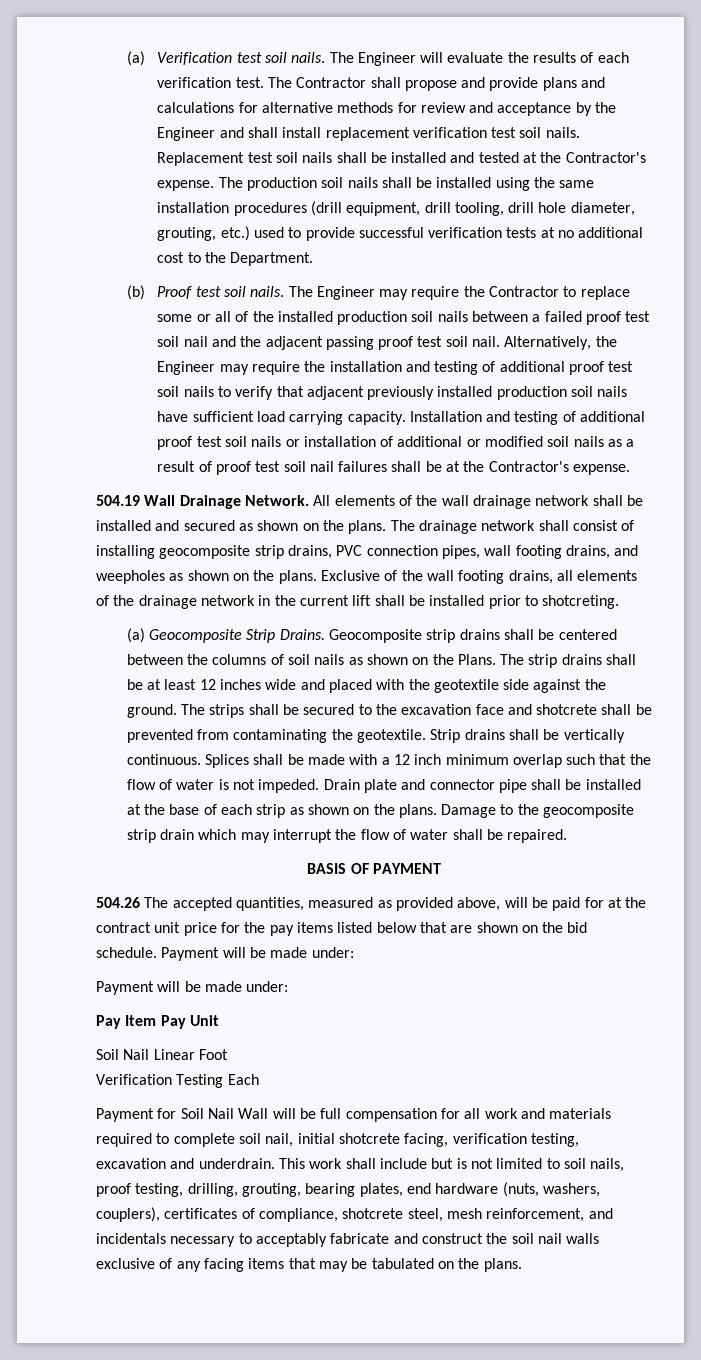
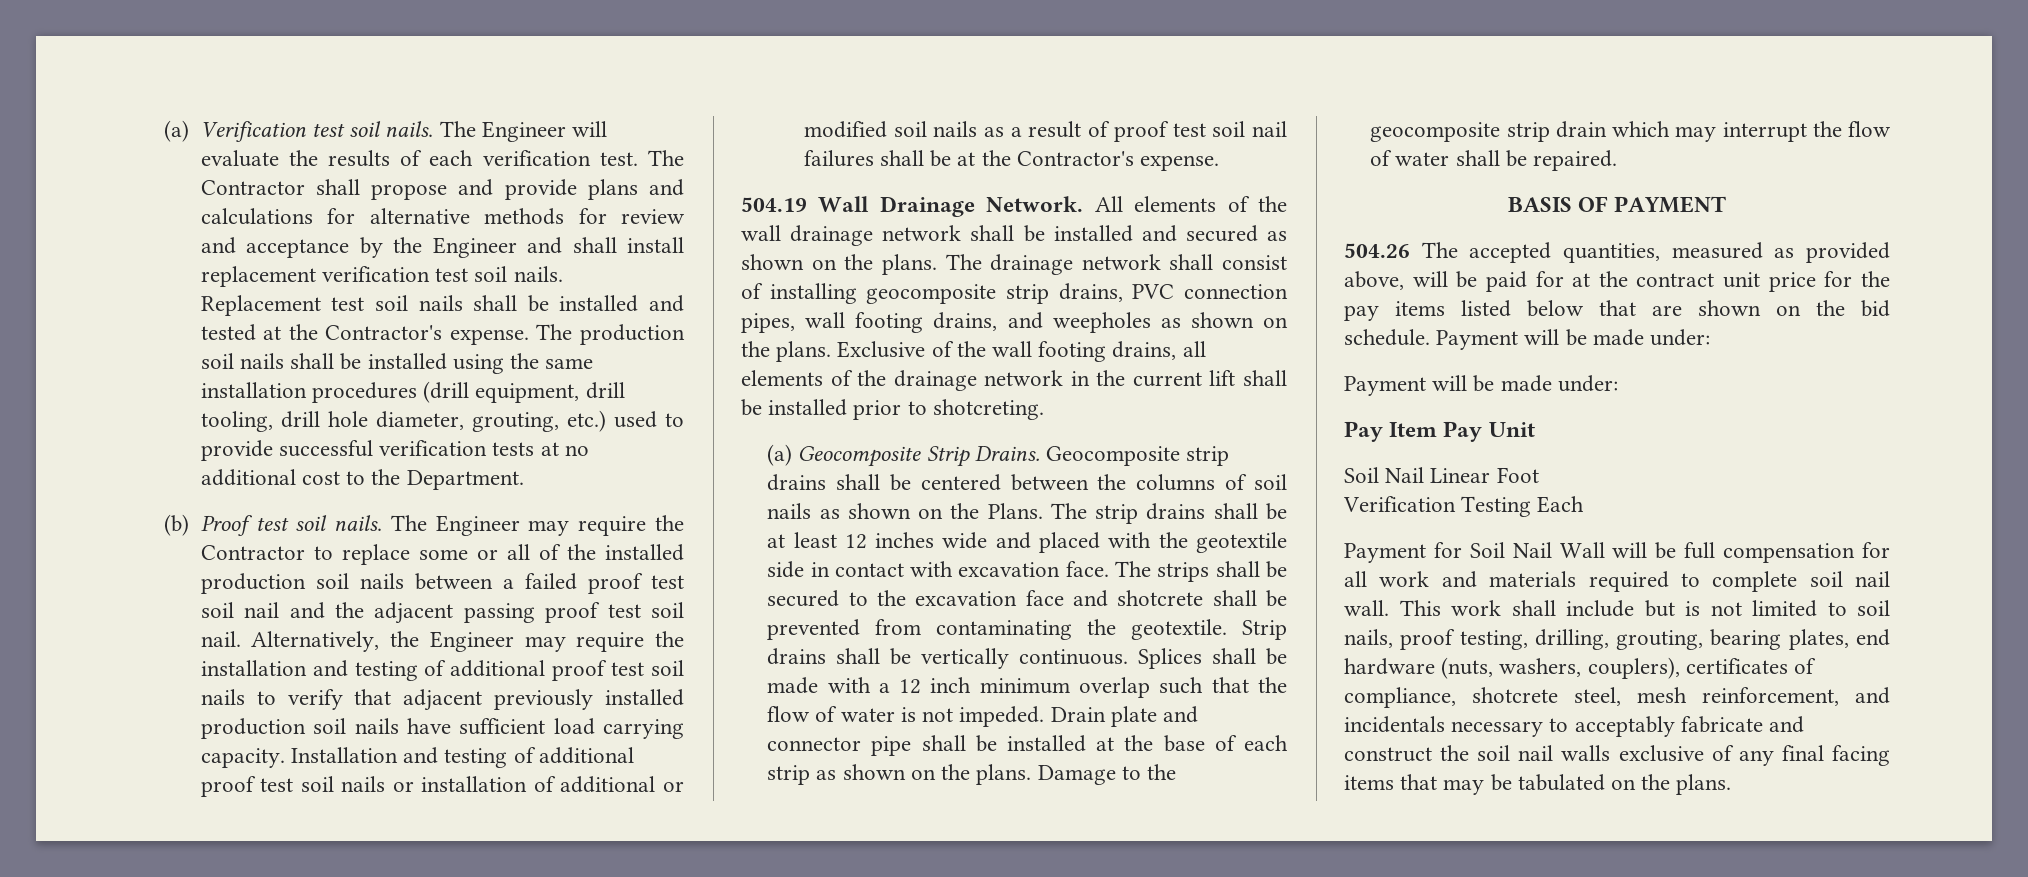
[533,679,606,693] [126,704,177,718] against the ground. -> [810,561,1109,577] in contact with excavation face.
[265,1133,579,1147] [96,1158,275,1169] nail, initial shotcrete facing, verification testing, excavation and underdrain. -> [1855,571,1890,587] [1344,600,1389,616] nail wall.
(201, 1266) none -> [1781,745,1824,761] final

